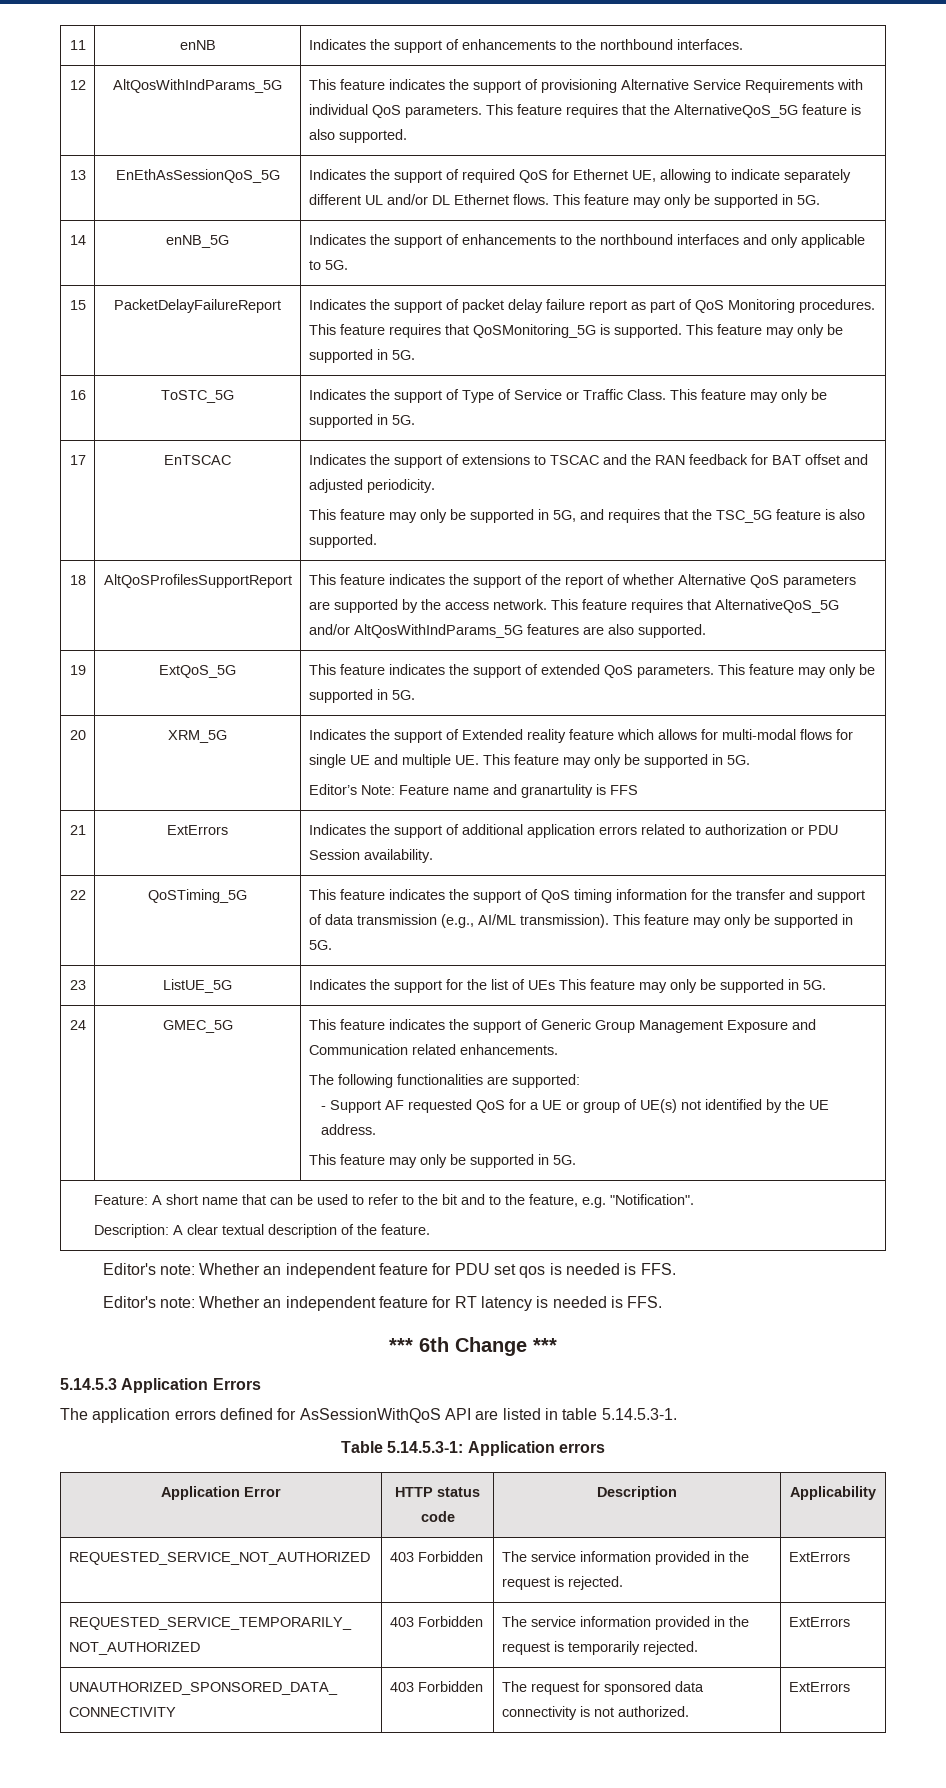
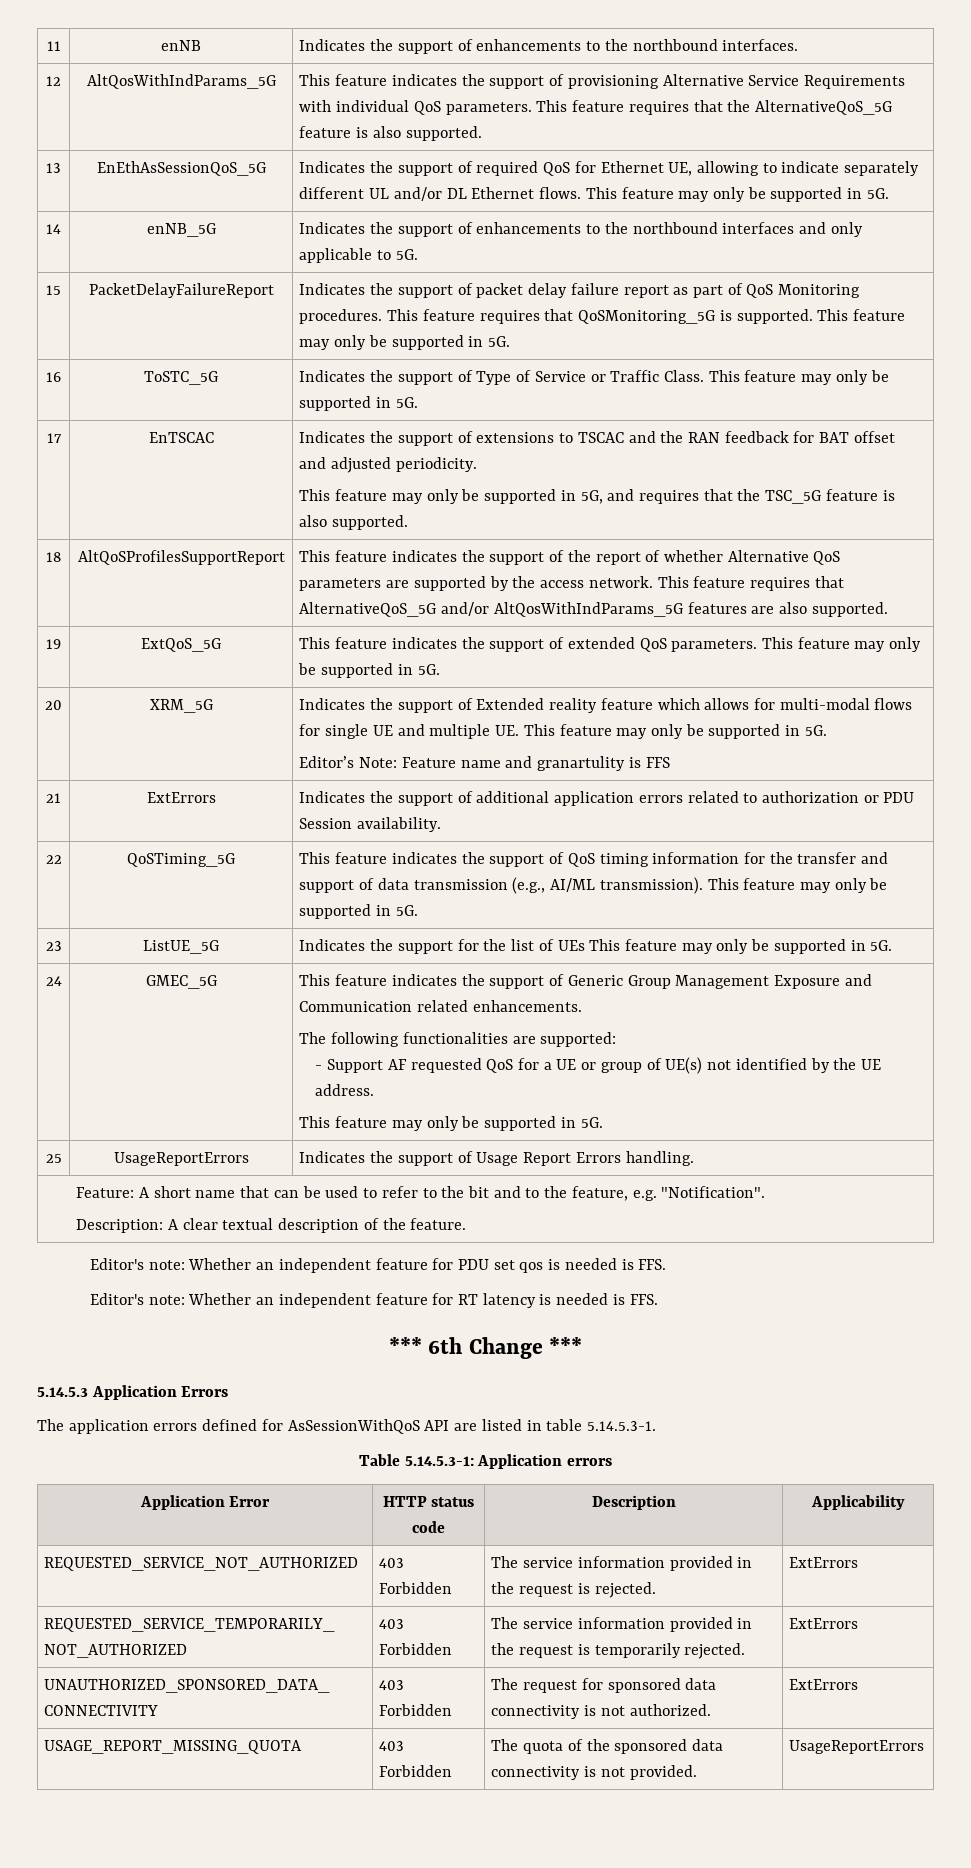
(576, 1160) none -> [45,1154,62,1163] [113,1152,249,1166] [299,1151,694,1166] // 25 | UsageReportErrors | Indicates the support of Usage Report Errors handling.
(850, 1687) none -> [44,1740,303,1754] [379,1741,405,1751] [379,1765,453,1777] [491,1739,724,1754] [491,1765,697,1780] [789,1740,925,1754] // USAGE_REPORT_MISSING_QUOTA | 403 Forbidden | The quota of the sponsored data connectivity is not provided. | UsageReportErrors

